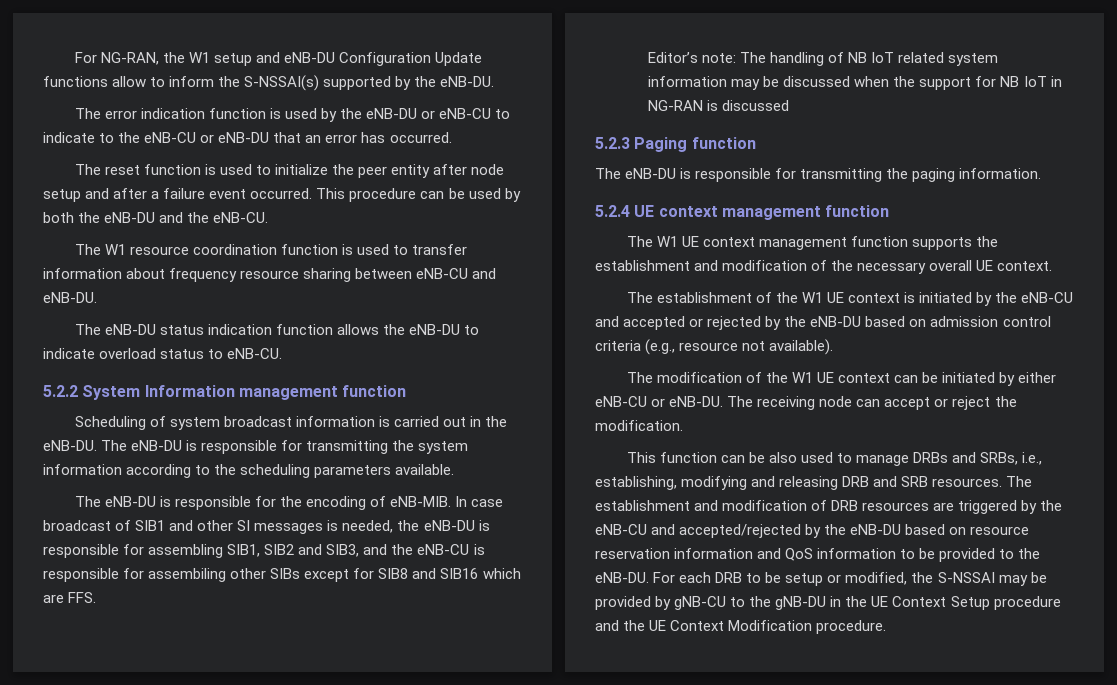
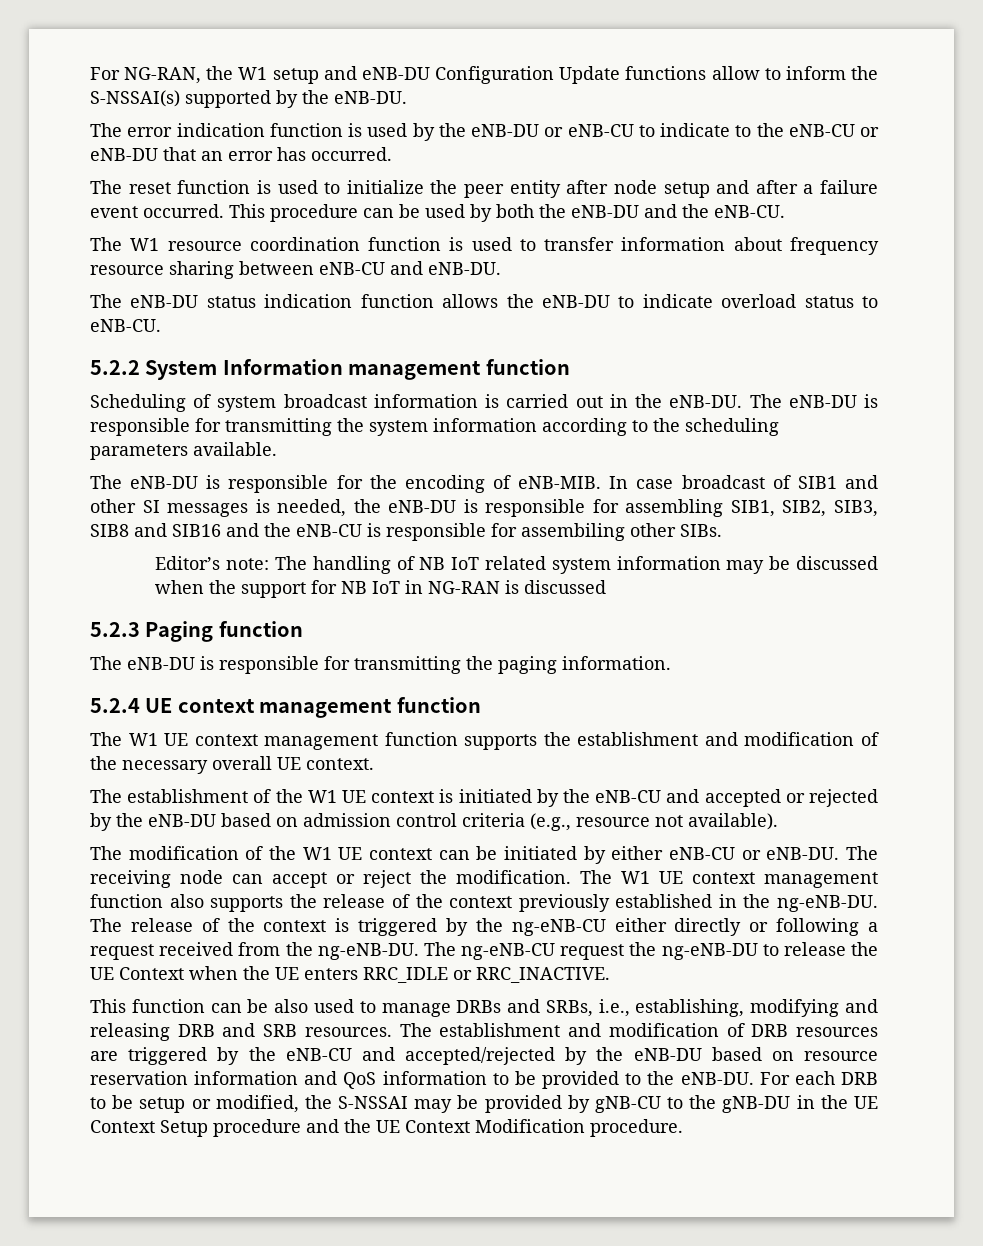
[264,544,360,557] SIB2 and SIB3, -> [782,500,879,517] [90,523,221,537] SIB2, SIB3, SIB8 and SIB16
[270,568,521,582] [43,592,97,603] SIBs except for SIB8 and SIB16 which are FFS. -> [680,524,722,537] SIBs.
(683, 425) none -> [580,870,878,888] [90,894,879,912] [90,918,879,936] [90,942,878,960] [90,966,610,983] The W1 UE context management function also supports the release of the context previously established in the ng-eNB-DU. The release of the context is triggered by the ng-eNB-CU either directly or following a request received from the ng-eNB-DU. The ng-eNB-CU request the ng-eNB-DU to release the UE Context when the UE enters RRC_IDLE or RRC_INACTIVE.

